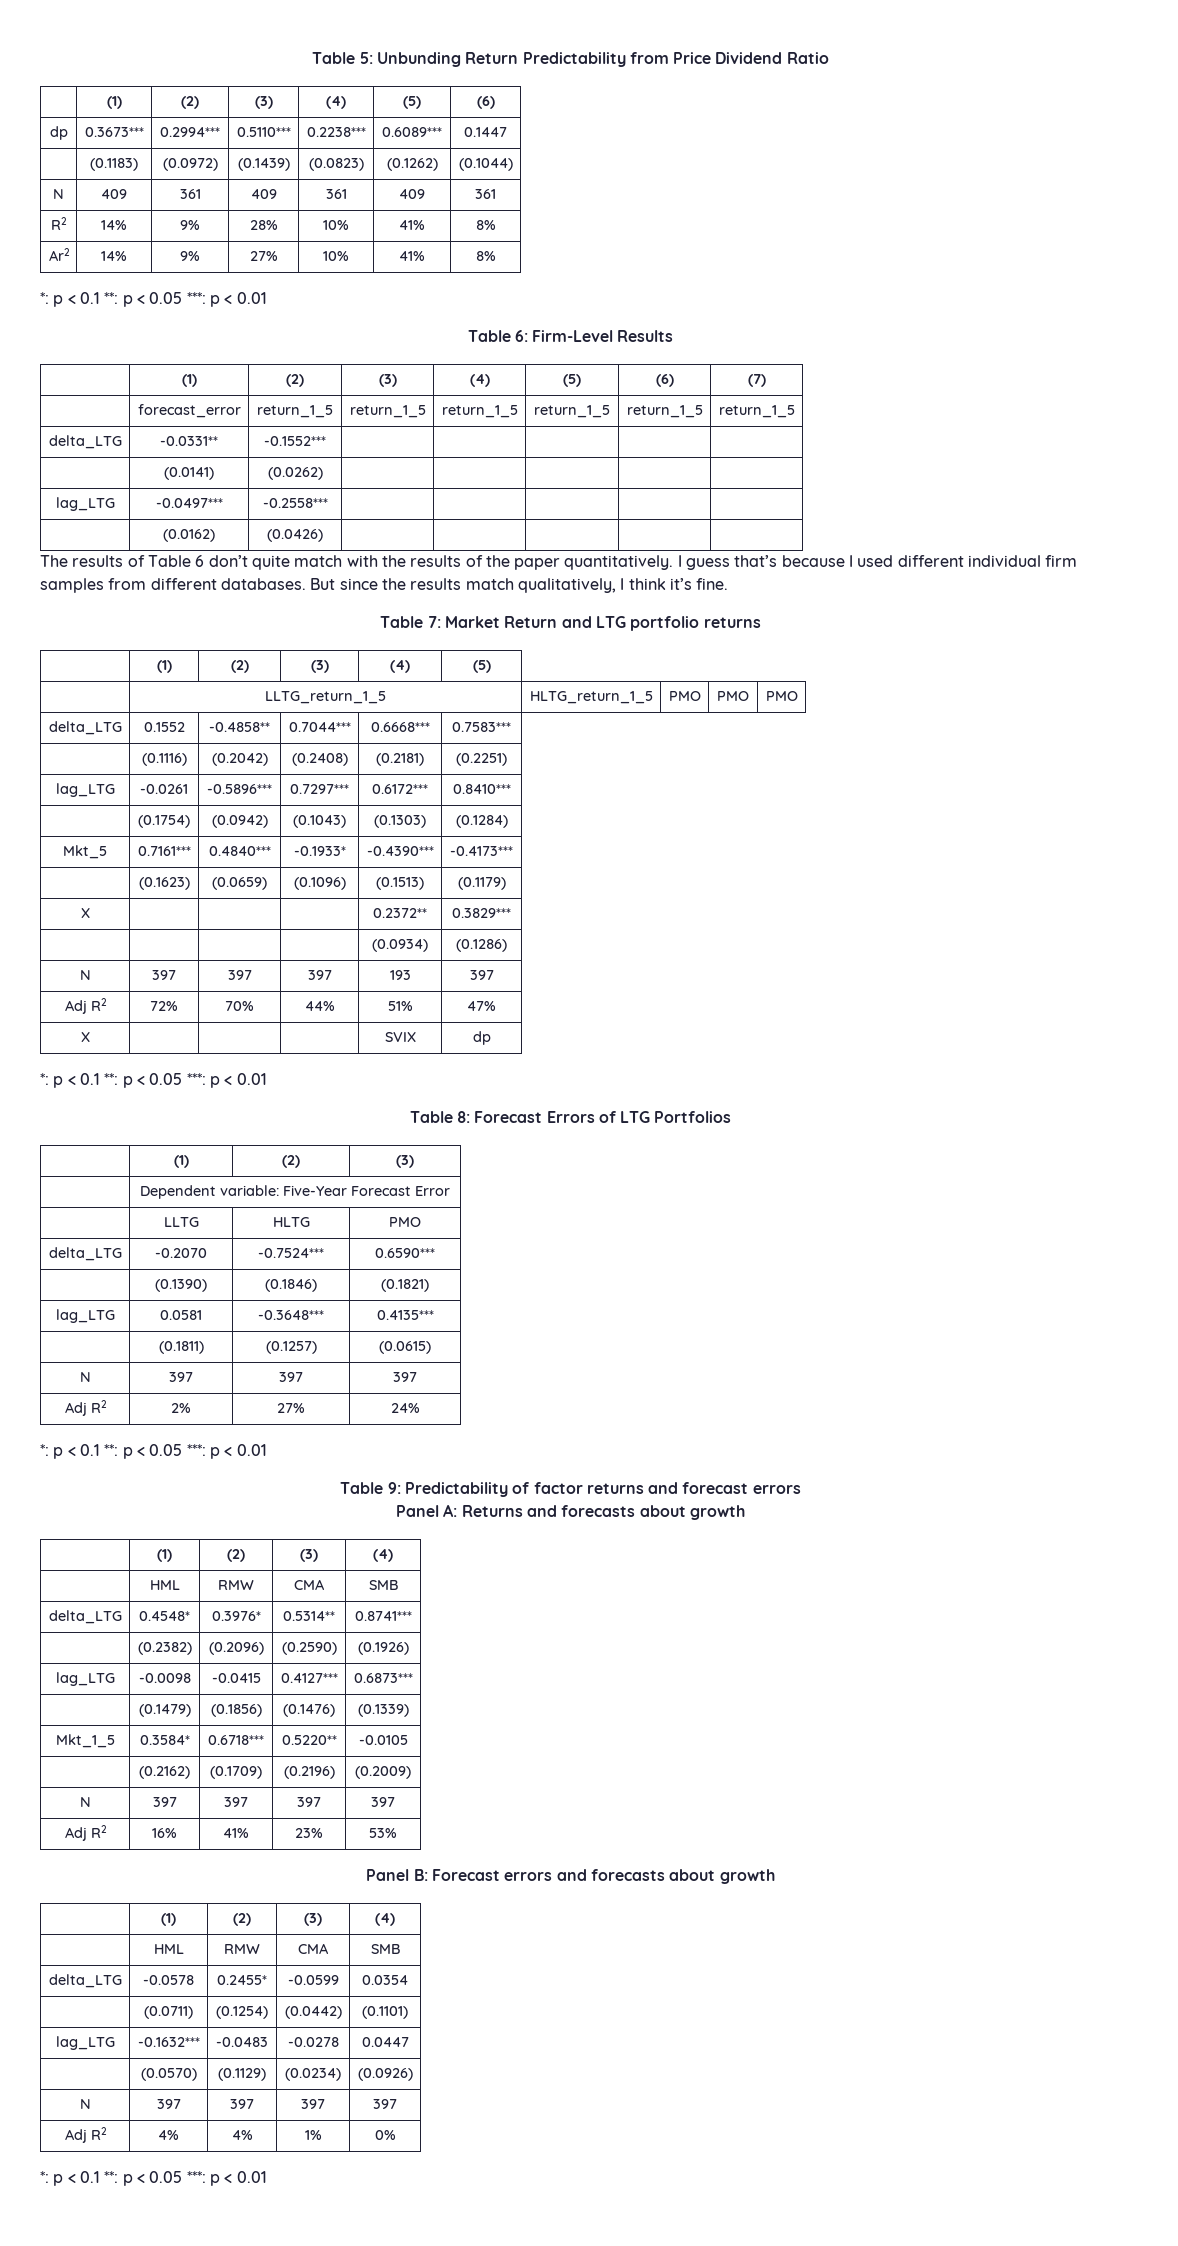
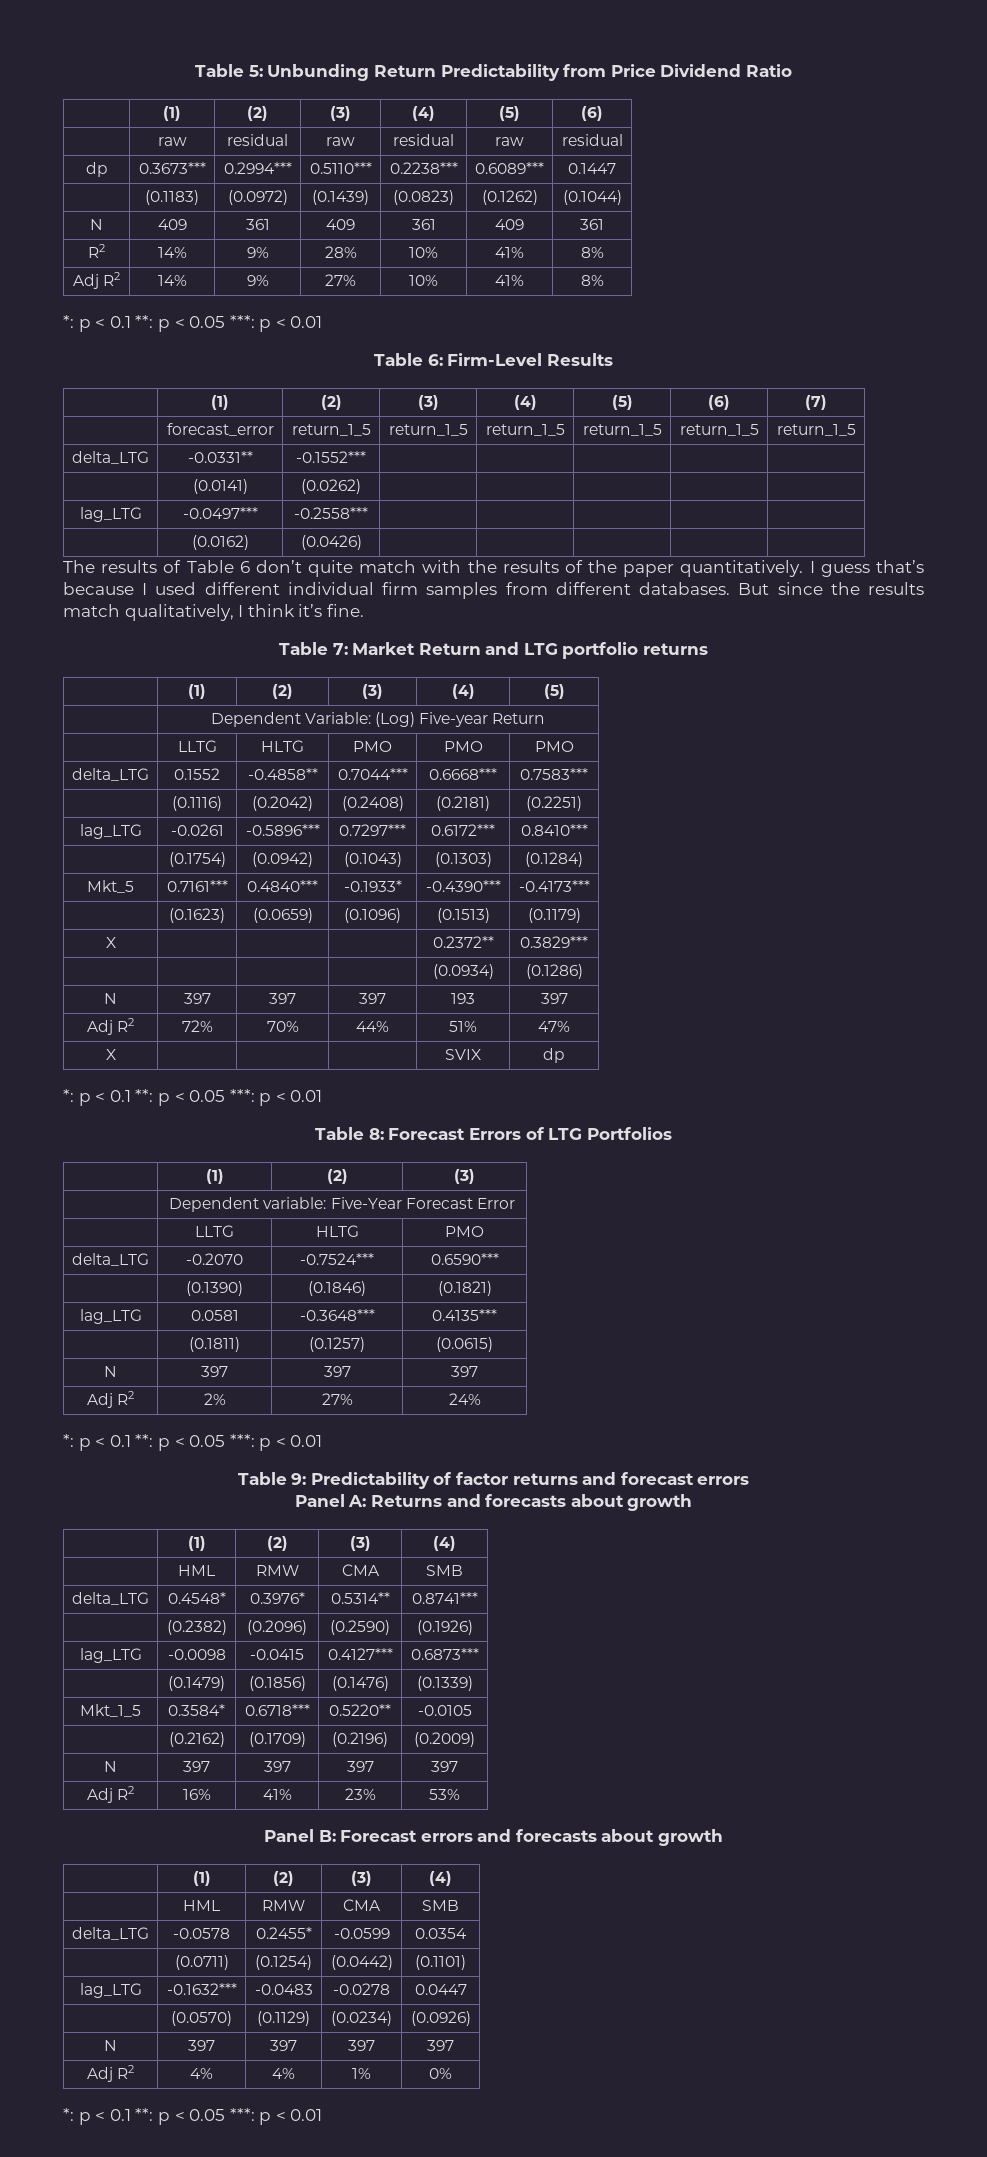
(495, 102) none -> [157,137,187,146] [227,134,288,146] [326,137,355,146] [393,134,454,146] [495,137,524,146] [561,134,623,146] // | raw | residual | raw | residual | raw | residual
[48,248,70,261] Ar2 -> [72,272,121,289] Adj R2
[265,691,386,704] [529,691,653,704] LLTG_return_1_5 | HLTG_return_1_5 -> [210,712,546,727] [177,740,217,752] [261,740,304,752] Dependent Variable: (Log) Five-year Return // | LLTG | HLTG

